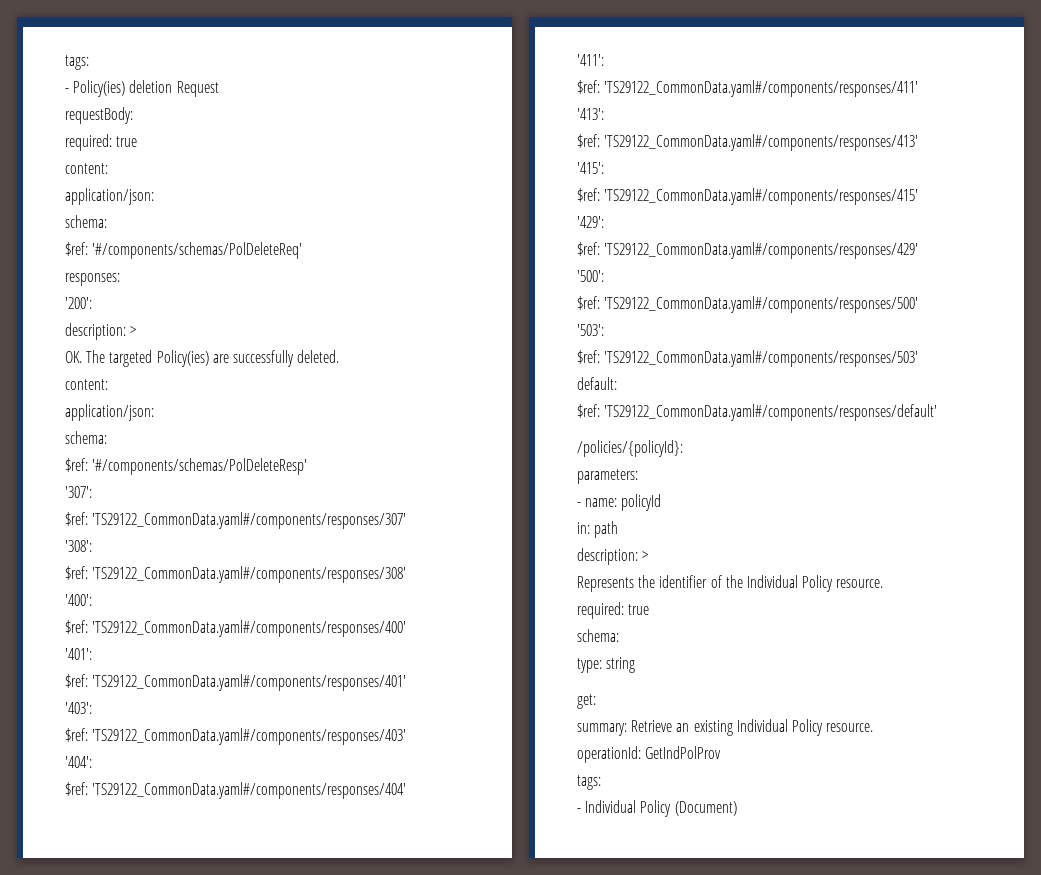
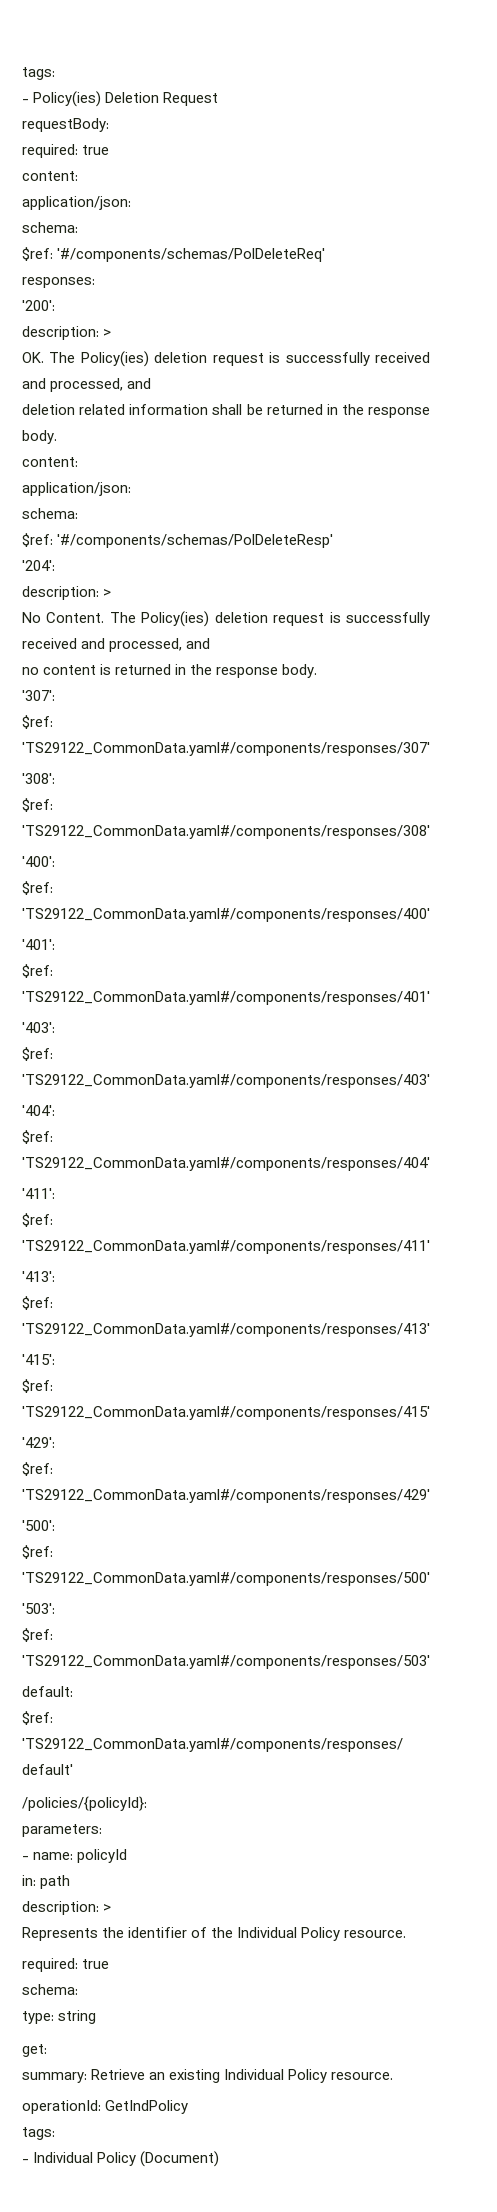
[129,80,173,93] deletion -> [105,92,160,103] Deletion
[109,350,340,367] targeted Policy(ies) are successfully deleted. -> [80,351,431,367] [22,378,152,392] [22,404,430,418] [22,430,57,444] Policy(ies) deletion request is successfully received and processed, and // deletion related information shall be returned in the response body.
(308, 466) none -> [22,560,55,571] [22,586,112,600] [22,611,431,627] [22,638,211,652] [22,664,318,678] // '204': // description: > // No Content. The Policy(ies) deletion request is successfully received and processed, and // no content is returned in the response body.
[645,746,722,759] GetIndPolProv -> [105,2100,189,2114] GetIndPolicy

